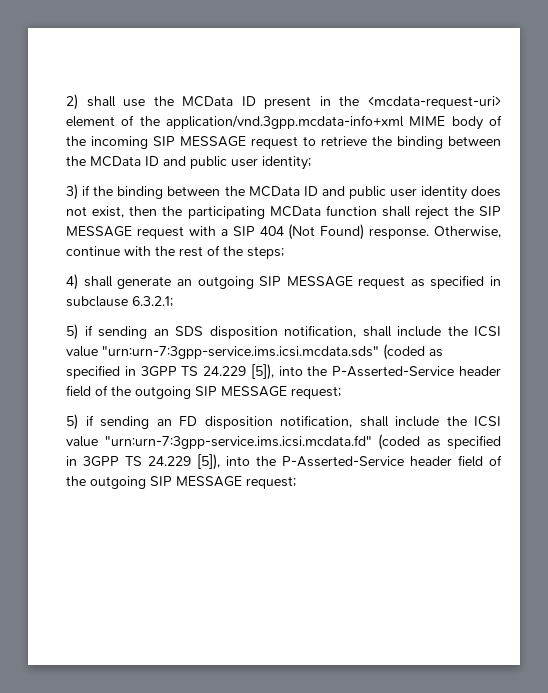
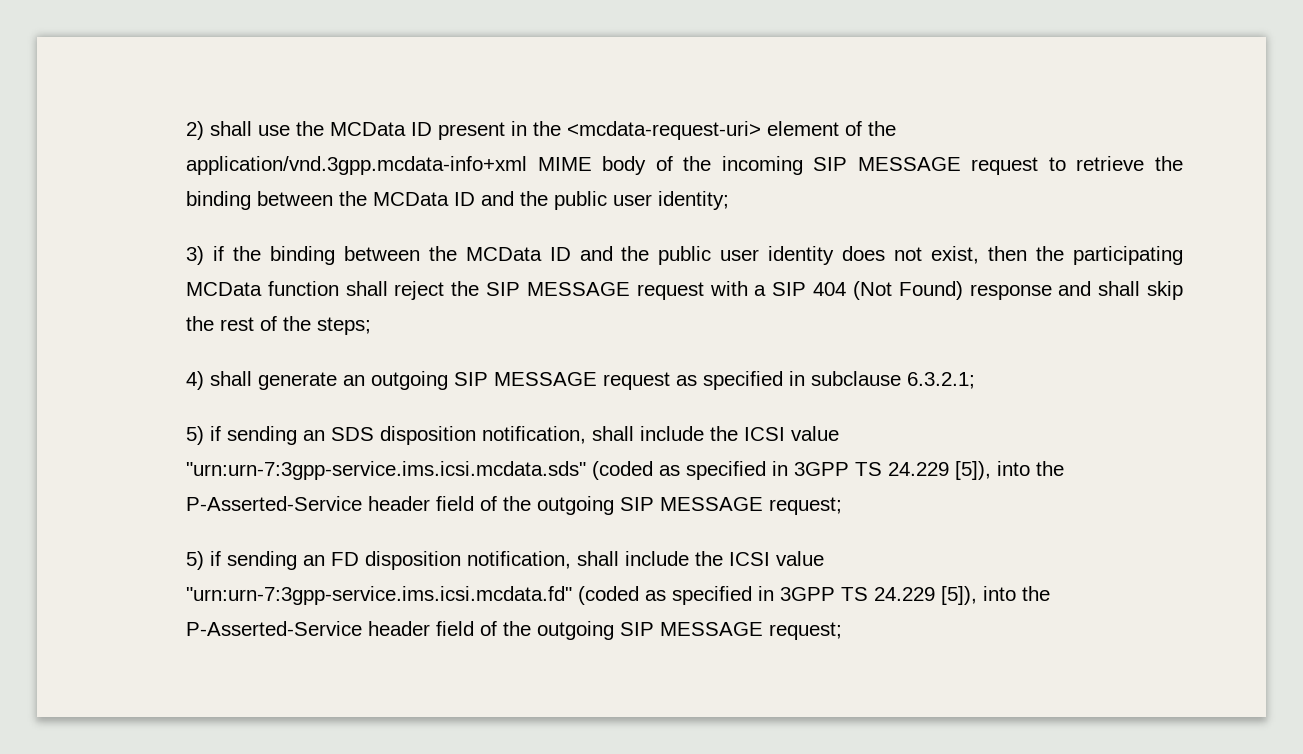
(187, 161) none -> [519,191,548,206] the
(345, 191) none -> [621,246,650,261] the
[369,226,502,239] [66,246,152,256] response. Otherwise, continue with -> [969,281,1183,300] response and shall skip

